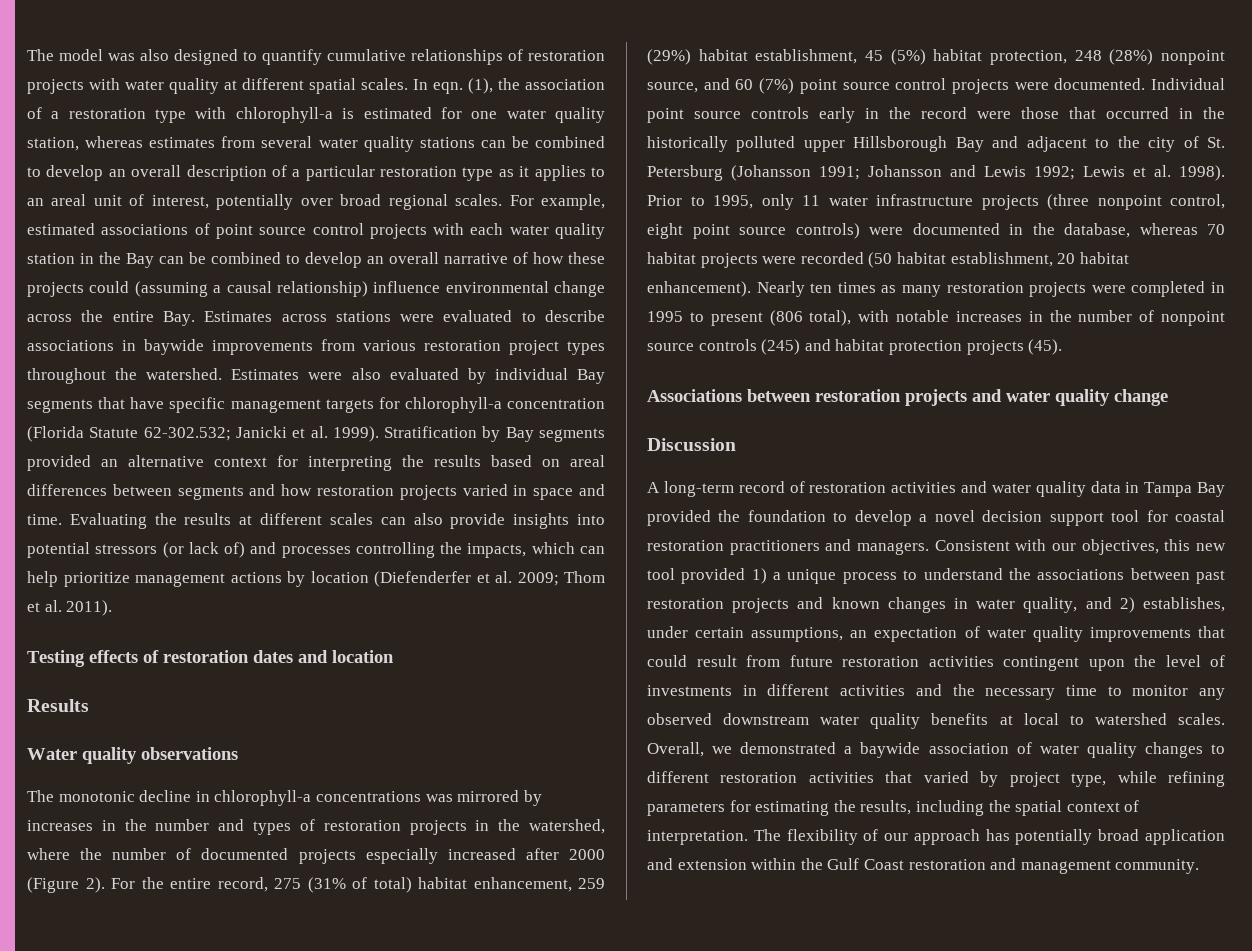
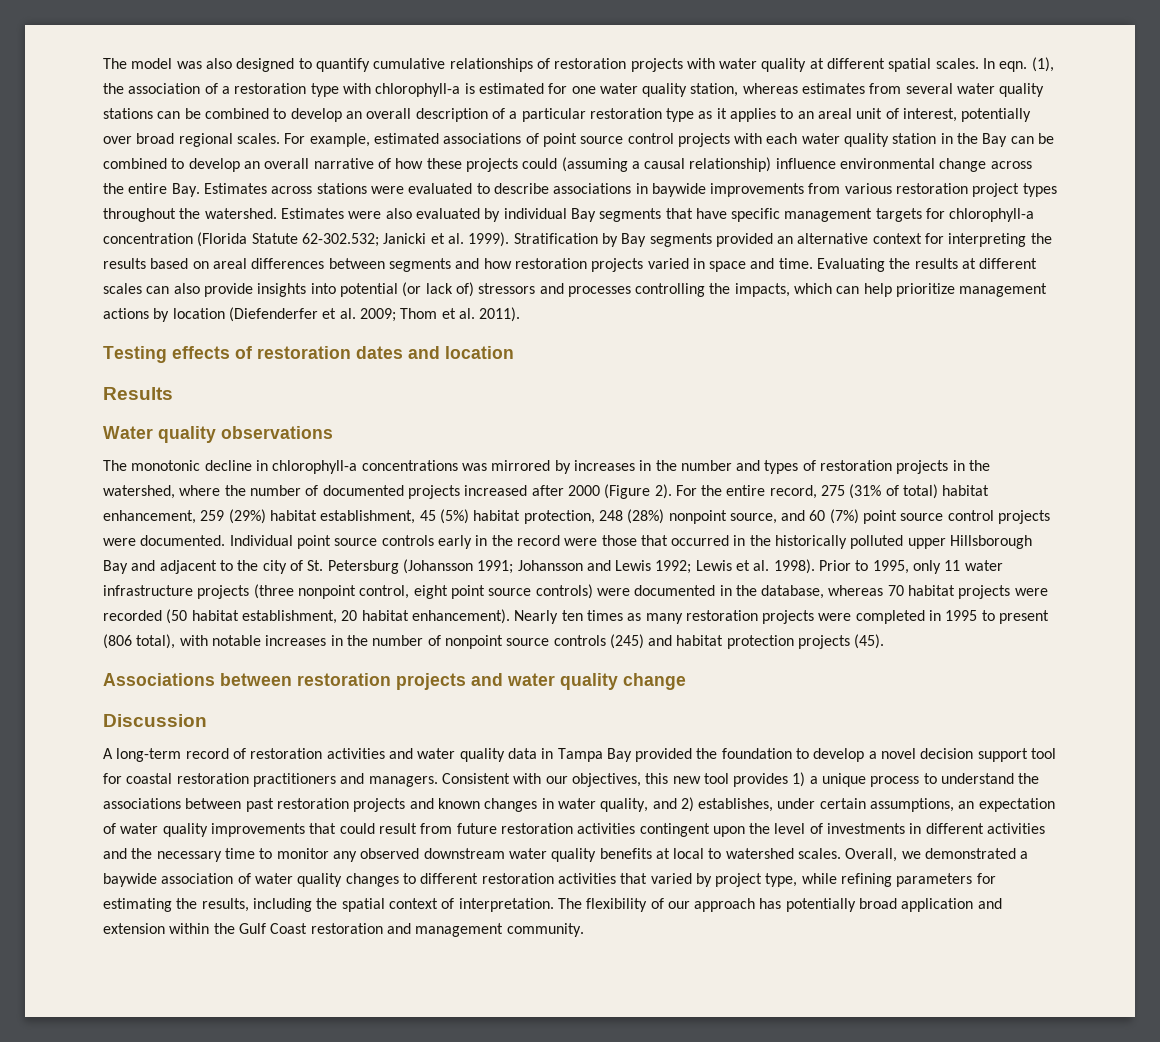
[95,544,158,554] stressors -> (398, 290) none
(246, 550) none -> [478,283,536,294] stressors
[365,848,438,864] especially -> (460, 492) none
[681,568,746,584] provided -> [733,773,789,787] provides

